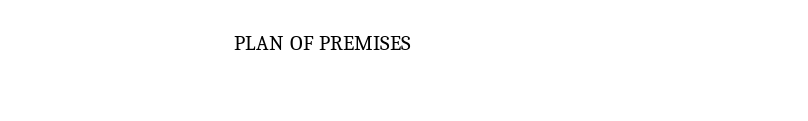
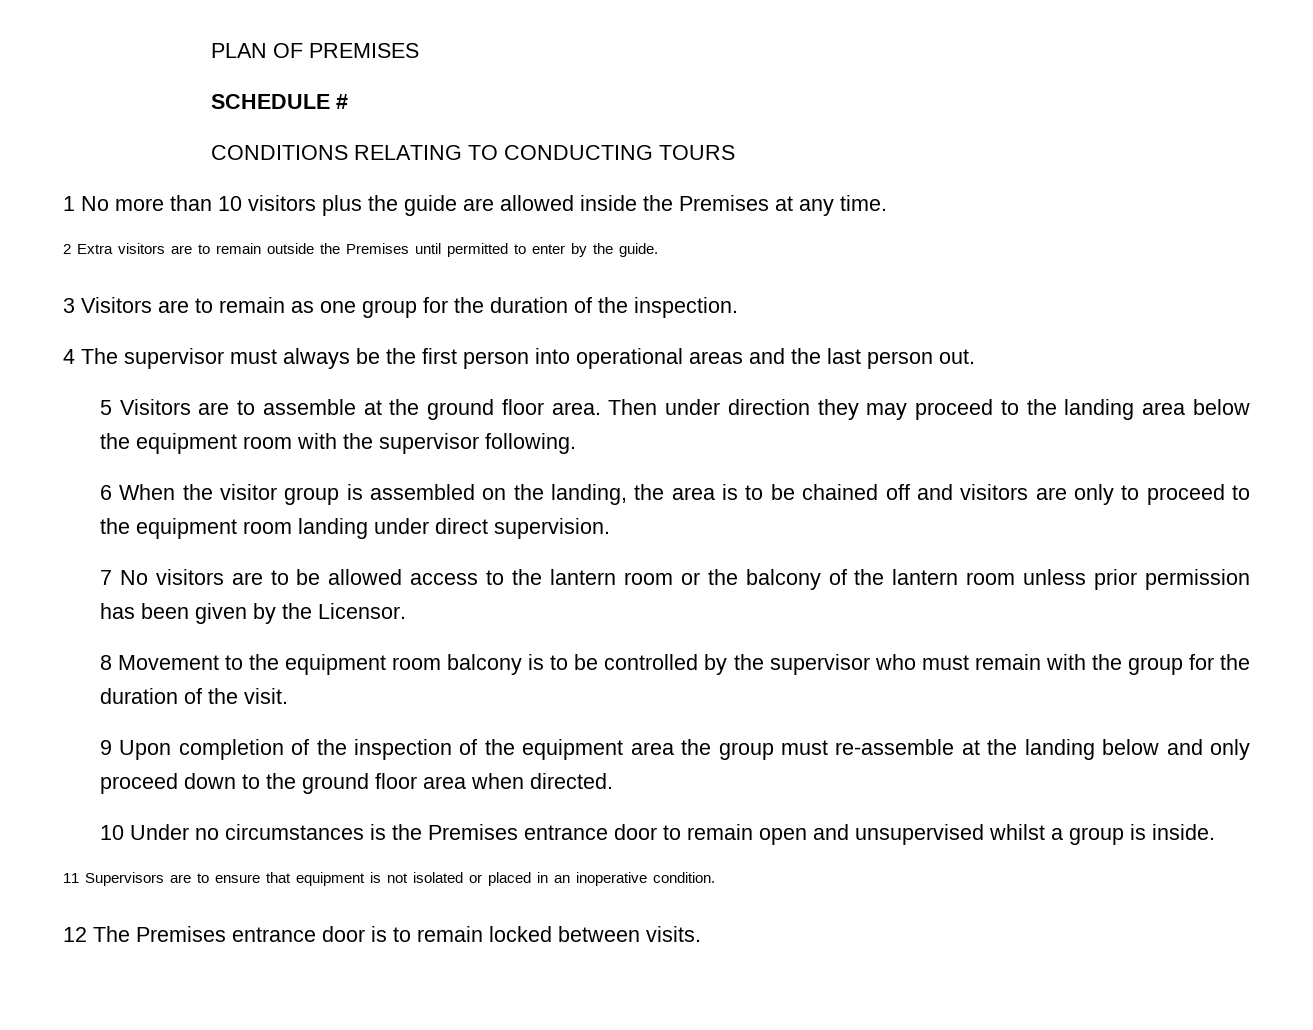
(412, 43) none -> [210,94,348,109] [210,145,735,160] [63,195,887,216] [63,243,658,257] [63,297,738,318] [63,348,975,369] [99,399,1251,420] [99,433,576,454] [99,484,1250,505] [99,518,610,539] [99,569,1251,590] [99,603,406,624] [99,654,1250,675] [99,688,288,704] [99,739,1250,760] [99,773,613,794] [99,824,1215,845] [63,872,715,886] [63,926,701,942] // SCHEDULE # // CONDITIONS RELATING TO CONDUCTING TOURS // 1 No more than 10 visitors plus the guide are allowed inside the Premises at any time. // 2 Extra visitors are to remain outside the Premises until permitted to enter by the guide. // 3 Visitors are to remain as one group for the duration of the inspection. // 4 The supervisor must always be the first person into operational areas and the last person out. // 5 Visitors are to assemble at the ground floor area. Then under direction they may proceed to the landing area below the equipment room with the supervisor following. // 6 When the visitor group is assembled on the landing, the area is to be chained off and visitors are only to proceed to the equipment room landing under direct supervision. // 7 No visitors are to be allowed access to the lantern room or the balcony of the lantern room unless prior permission has been given by the Licensor. // 8 Movement to the equipment room balcony is to be controlled by the supervisor who must remain with the group for the duration of the visit. // 9 Upon completion of the inspection of the equipment area the group must re-assemble at the landing below and only proceed down to the ground floor area when directed. // 10 Under no circumstances is the Premises entrance door to remain open and unsupervised whilst a group is inside. // 11 Supervisors are to ensure that equipment is not isolated or placed in an inoperative condition. // 12 The Premises entrance door is to remain locked between visits.

